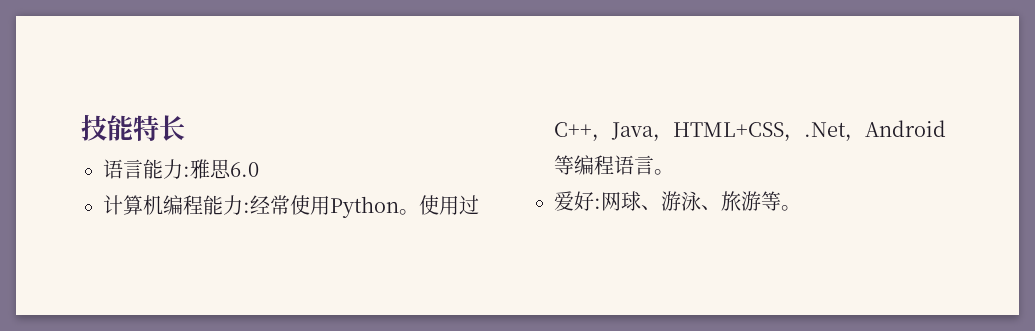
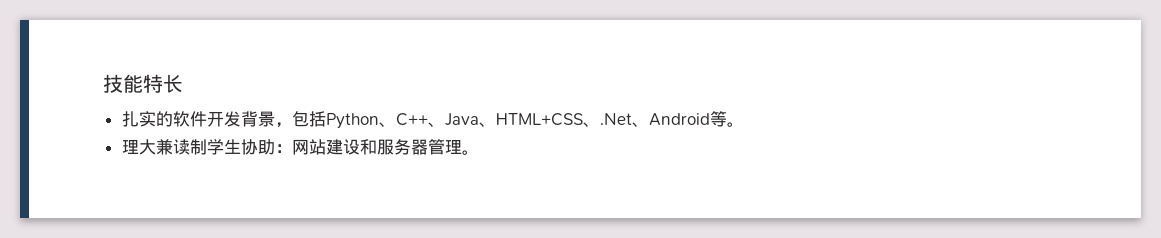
[103,159,259,179] [103,195,479,218] [554,120,946,142] [554,155,674,175] [554,191,781,211] 语言能力:雅思6.0 // 计算机编程能力:经常使用Python。使用过C++，Java，HTML+CSS，.Net，Android等编程语言。 // 爱好:网球、游泳、旅游等 -> [121,111,744,129] [121,139,462,155] 扎实的软件开发背景，包括Python、C++、Java、HTML+CSS、.Net、Android等。 // 理大兼读制学生协助：网站建设和服务器管理

